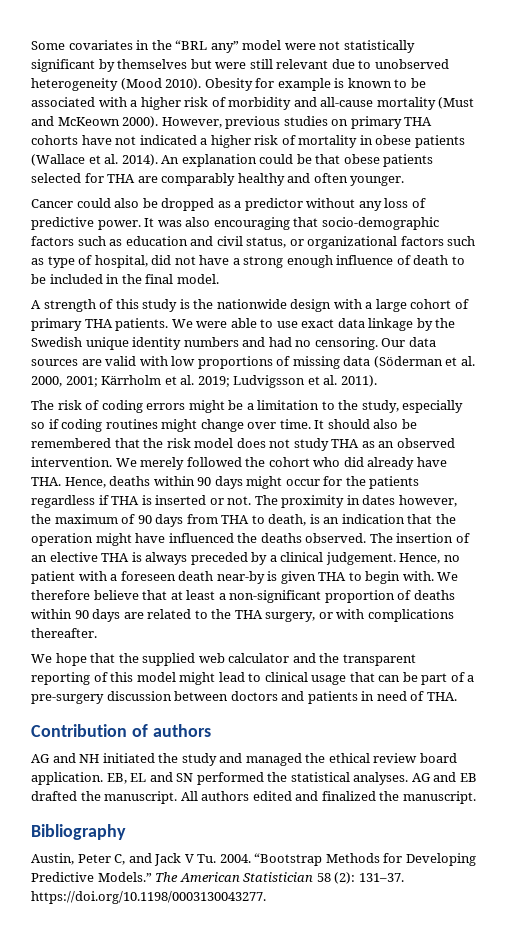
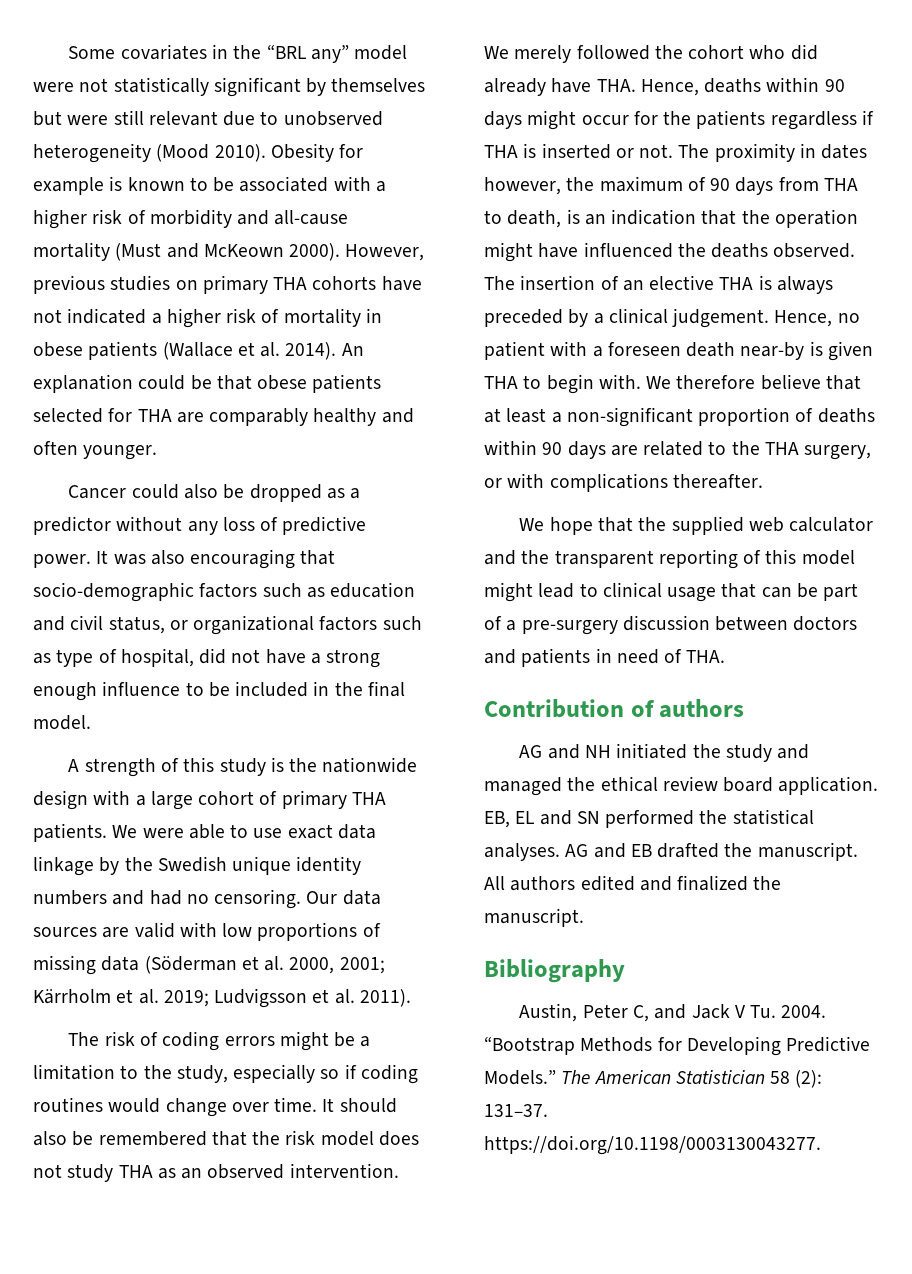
[396,255,449,265] of death -> (181, 688) none
[161,419,198,432] might -> [108,1098,161,1113] would

